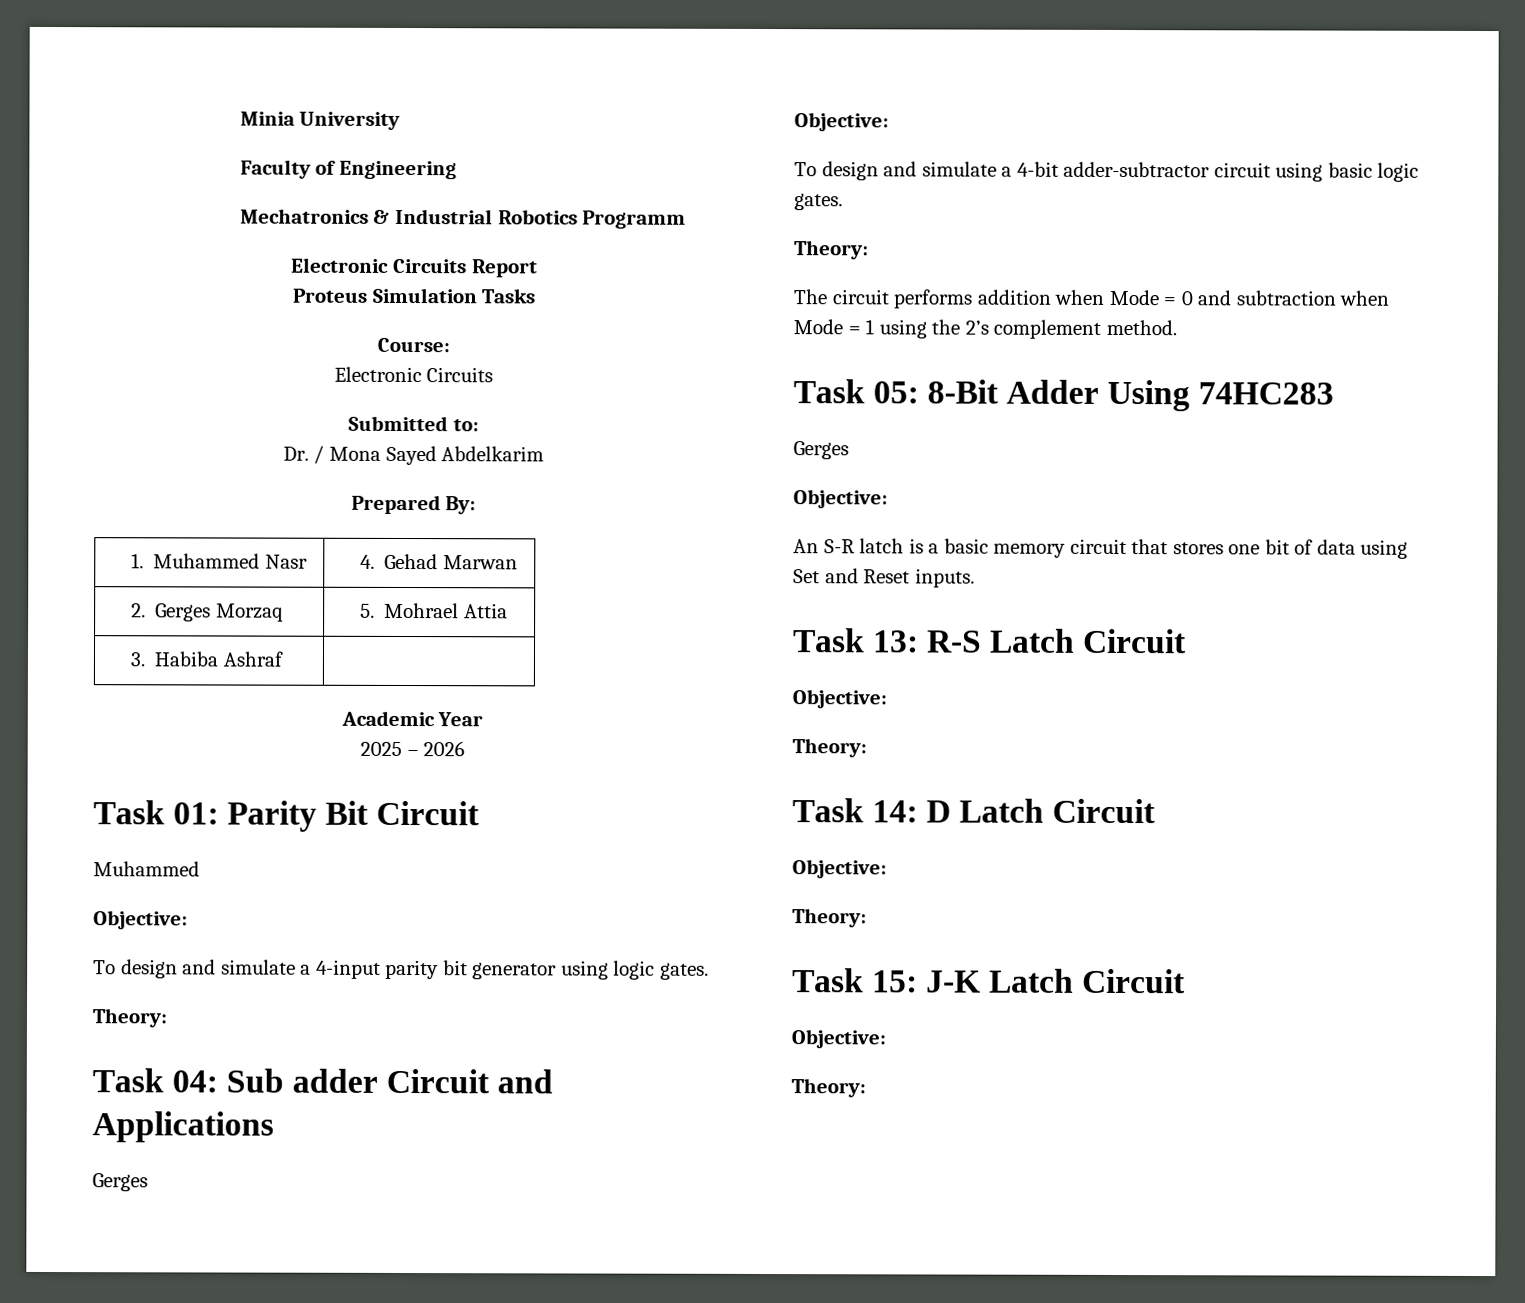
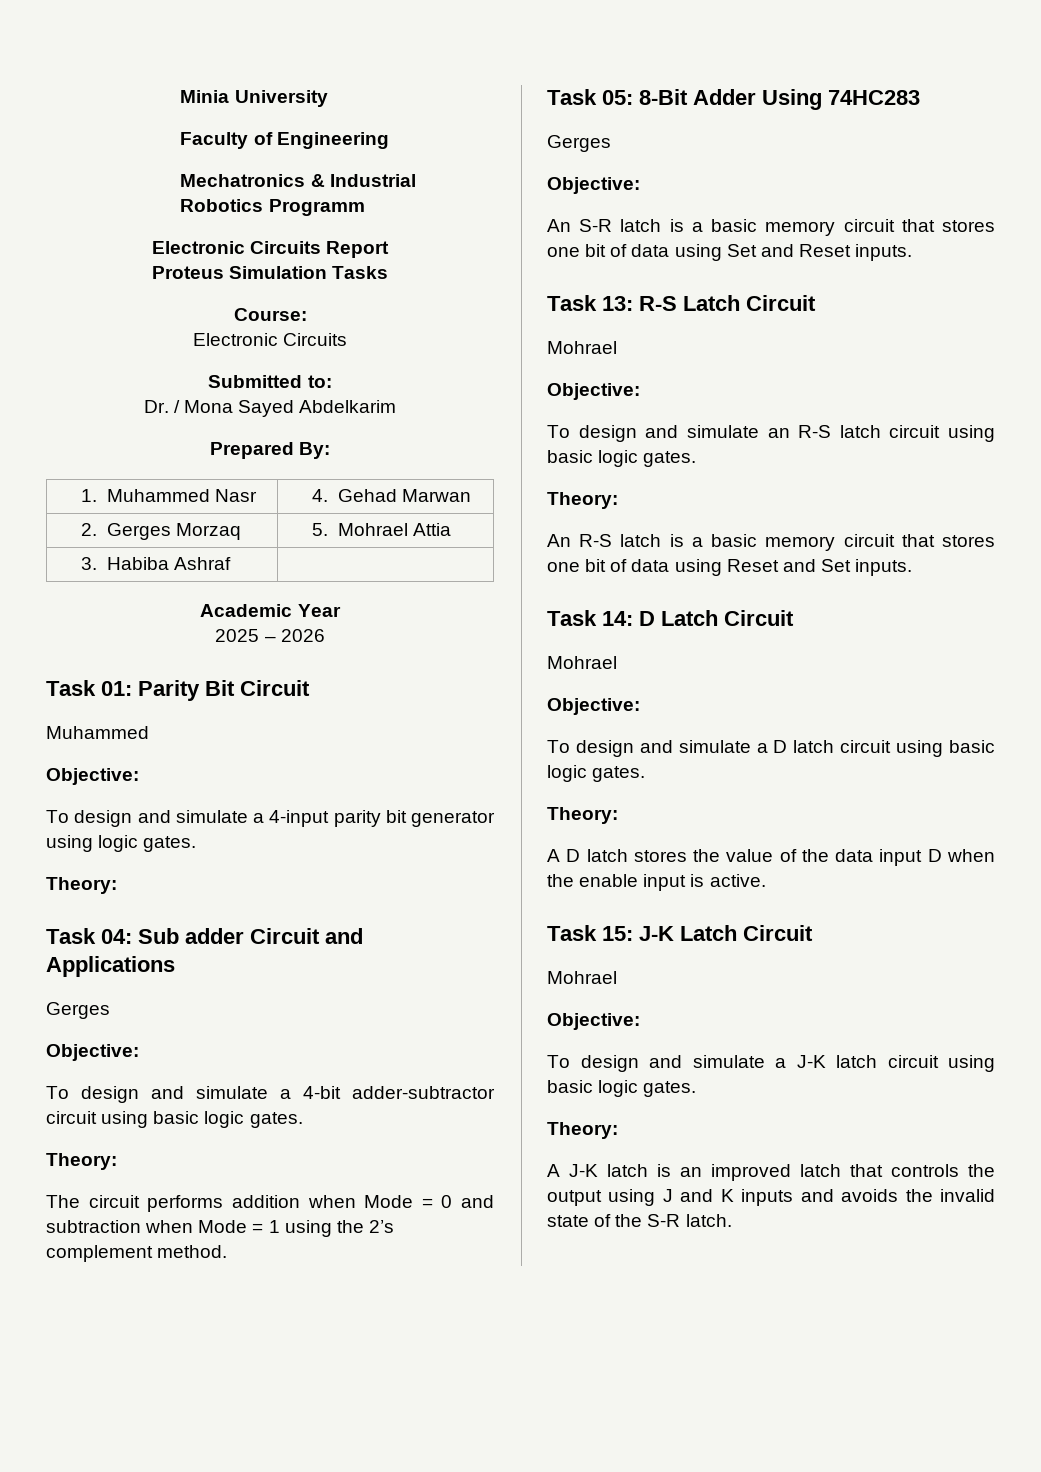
[792,689,887,709] [792,738,867,758] // Objective: // Theory: -> [547,341,617,354] [547,383,640,400] [547,425,995,442] [547,450,697,467] [547,492,618,509] [547,534,995,551] [547,559,913,576] // Mohrael // Objective: // To design and simulate an R-S latch circuit using basic logic gates. // Theory: // An R-S latch is a basic memory circuit that stores one bit of data using Reset and Set inputs.
[792,859,887,879] [792,908,867,928] // Objective: // Theory: -> [547,656,617,669] [547,698,640,715] [547,740,995,757] [547,765,646,782] [547,807,618,824] [547,849,995,866] [547,874,766,891] // Mohrael // Objective: // To design and simulate a D latch circuit using basic logic gates. // Theory: // A D latch stores the value of the data input D when the enable input is active.
[791,1029,886,1049] [791,1078,866,1098] // Objective: // Theory: -> [547,971,617,984] [547,1013,640,1030] [547,1055,995,1072] [547,1080,697,1097] [547,1122,618,1139] [547,1164,995,1181] [547,1189,995,1206] [547,1214,732,1227] // Mohrael // Objective: // To design and simulate a J-K latch circuit using basic logic gates. // Theory: // A J-K latch is an improved latch that controls the output using J and K inputs and avoids the invalid state of the S-R latch.

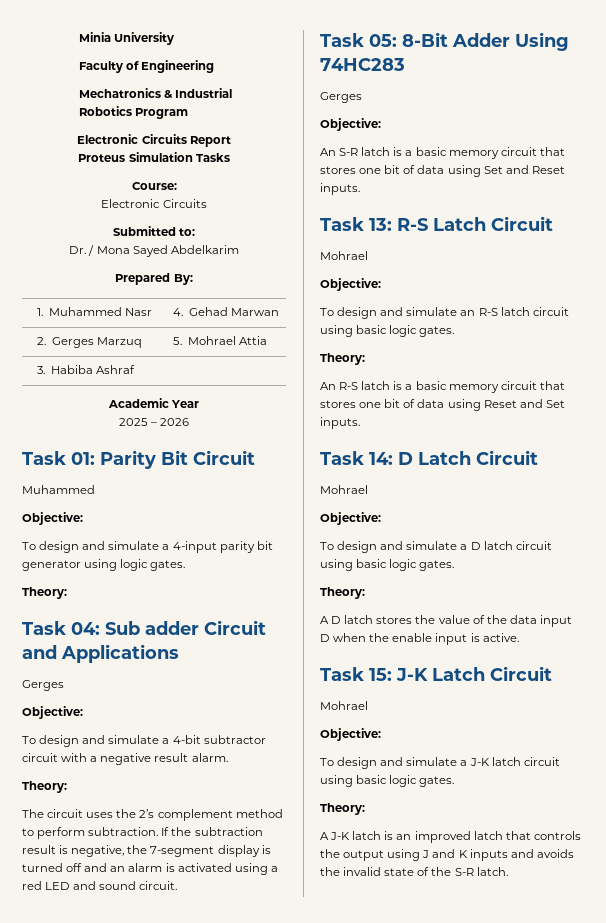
[268,199,365,216] Programm -> [135,108,189,119] Program
[175,523,241,540] Morzaq -> [96,337,142,348] Marzuq
[352,1086,495,1099] [46,1111,303,1128] [46,1153,117,1170] [46,1195,494,1212] [46,1220,394,1237] [46,1245,228,1262] adder-subtractor circuit using basic logic gates. // Theory: // The circuit performs addition when Mode = 0 and subtraction when Mode = 1 using the 2’s complement method. -> [203,735,266,744] [22,753,228,765] [22,781,67,793] [22,809,283,821] [22,827,263,839] [22,845,271,857] [22,863,278,875] [22,881,178,890] subtractor circuit with a negative result alarm. // Theory: // The circuit uses the 2’s complement method to perform subtraction. If the subtraction result is negative, the 7-segment display is turned off and an alarm is activated using a red LED and sound circuit.

